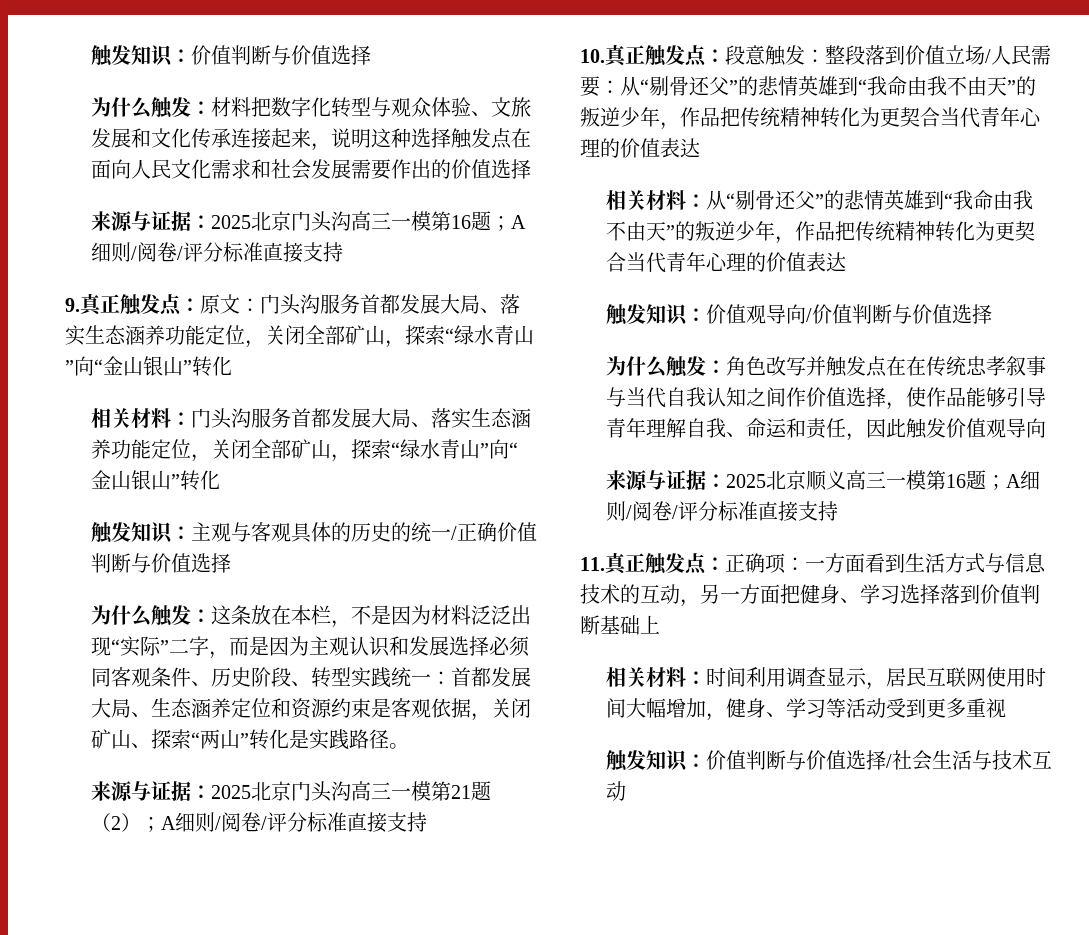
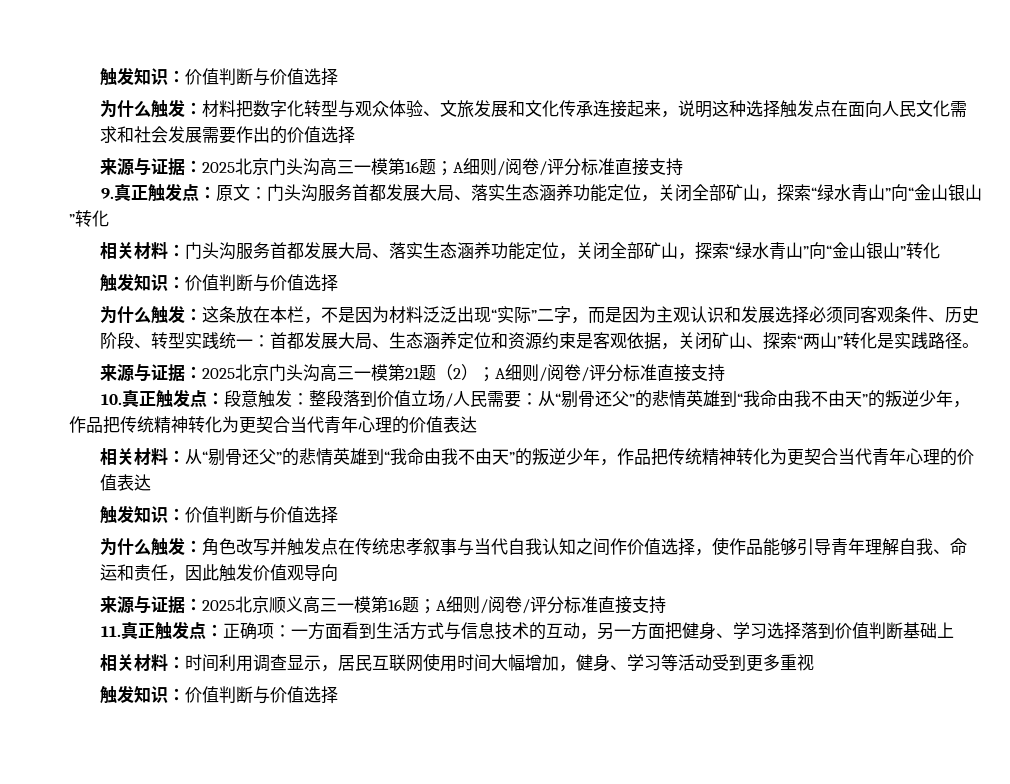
[191,522,498,543] 主观与客观具体的历史的统一/正确 -> (186, 282) none
[746,304,853,324] 观导向/价值 -> (220, 514) none
[906,356,927,376] 在 -> (356, 546) none
[886,750,1053,771] [606,781,627,801] /社会生活与技术互动 -> (339, 695) none

